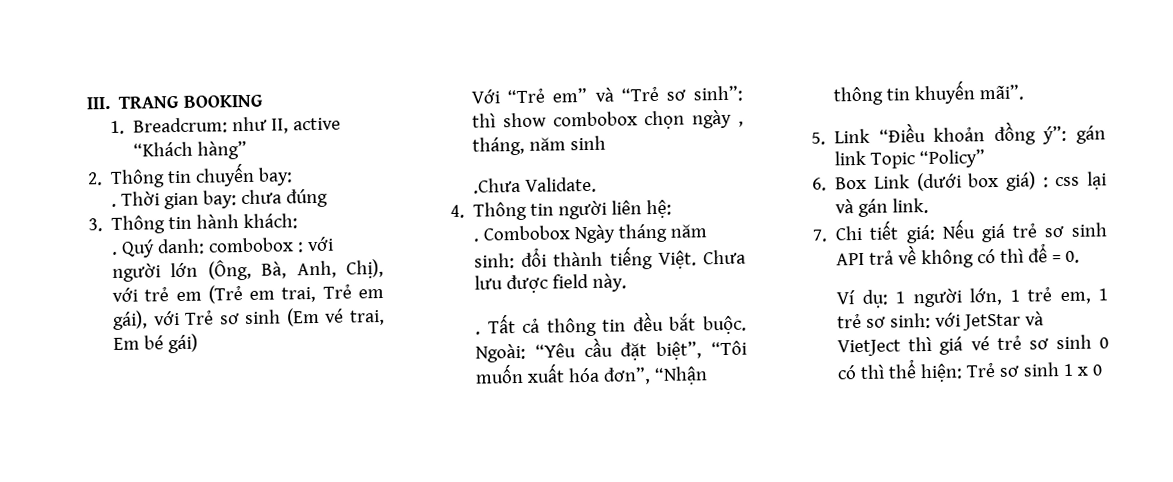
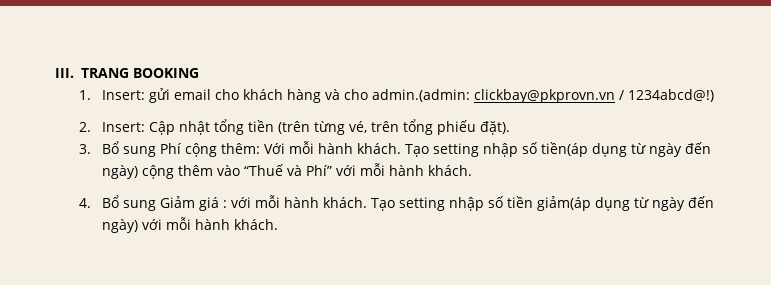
[133,116,342,134] [133,140,248,160] [87,162,294,188] [111,188,329,210] [88,213,299,234] [112,236,335,258] [112,258,384,282] [112,284,384,304] [112,307,385,330] [113,333,199,354] [471,85,743,104] [472,109,744,130] [472,135,607,156] [473,176,598,194] [450,199,673,221] [473,223,708,244] [474,246,746,270] [474,273,628,294] [475,311,747,337] [475,337,747,363] [475,363,709,386] [833,80,1025,106] [811,121,1106,146] [834,149,986,169] [812,171,1107,192] [835,197,930,218] [812,219,1107,244] [836,243,1081,269] [836,287,1108,308] [837,311,1045,331] [837,334,1109,357] [837,359,1104,383] Breadcrum: như II, active “Khách hàng” // 2. Thông tin chuyến bay: // . Thời gian bay: chưa đúng // 3. Thông tin hành khách: // . Quý danh: combobox : với người lớn (Ông, Bà, Anh, Chị), với trẻ em (Trẻ em trai, Trẻ em gái), với Trẻ sơ sinh (Em vé trai, Em bé gái) // Với “Trẻ em” và “Trẻ sơ sinh”: thì show combobox chọn ngày , tháng, năm sinh // .Chưa Validate. // 4. Thông tin người liên hệ: // . Combobox Ngày tháng năm sinh: đổi thành tiếng Việt. Chưa lưu được field này. // . Tất cả thông tin đều bắt buộc. Ngoài: “Yêu cầu đặt biệt”, “Tôi muốn xuất hóa đơn”, “Nhận thông tin khuyến mãi”. // 5. Link “Điều khoản đồng ý”: gán link Topic “Policy” // 6. Box Link (dưới box giá) : css lại và gán link. // 7. Chi tiết giá: Nếu giá trẻ sơ sinh API trả về không có thì để = 0. // Ví dụ: 1 người lớn, 1 trẻ em, 1 trẻ sơ sinh: với JetStar và VietJect thì giá vé trẻ sơ sinh 0 có thì thể hiện: Trẻ sơ sinh 1 x 0 -> [102,88,715,103] [78,119,511,135] [78,141,712,157] [102,163,473,179] [78,195,715,211] [102,217,279,233] Insert: gửi email cho khách hàng và cho admin.(admin: clickbay@pkprovn.vn / 1234abcd@!) // 2. Insert: Cập nhật tổng tiền (trên từng vé, trên tổng phiếu đặt). // 3. Bổ sung Phí cộng thêm: Với mỗi hành khách. Tạo setting nhập số tiền(áp dụng từ ngày đến ngày) cộng thêm vào “Thuế và Phí” với mỗi hành khách. // 4. Bổ sung Giảm giá : với mỗi hành khách. Tạo setting nhập số tiền giảm(áp dụng từ ngày đến ngày) với mỗi hành khách.

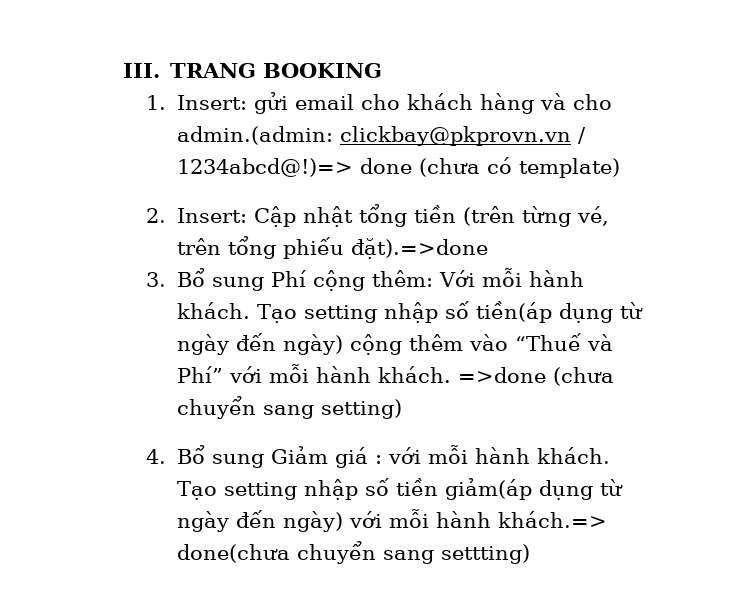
[628,89,715,102] 1234abcd@!) -> [176,157,620,178] 1234abcd@!)=> done (chưa có template)
[480,121,511,135] đặt). -> [350,238,488,259] đặt).=>done
(473, 170) none -> [457,367,614,386] [176,396,402,419] =>done (chưa chuyển sang setting)
[234,219,279,230] khách. -> [497,511,607,528] [176,541,530,564] khách.=> done(chưa chuyển sang settting)

